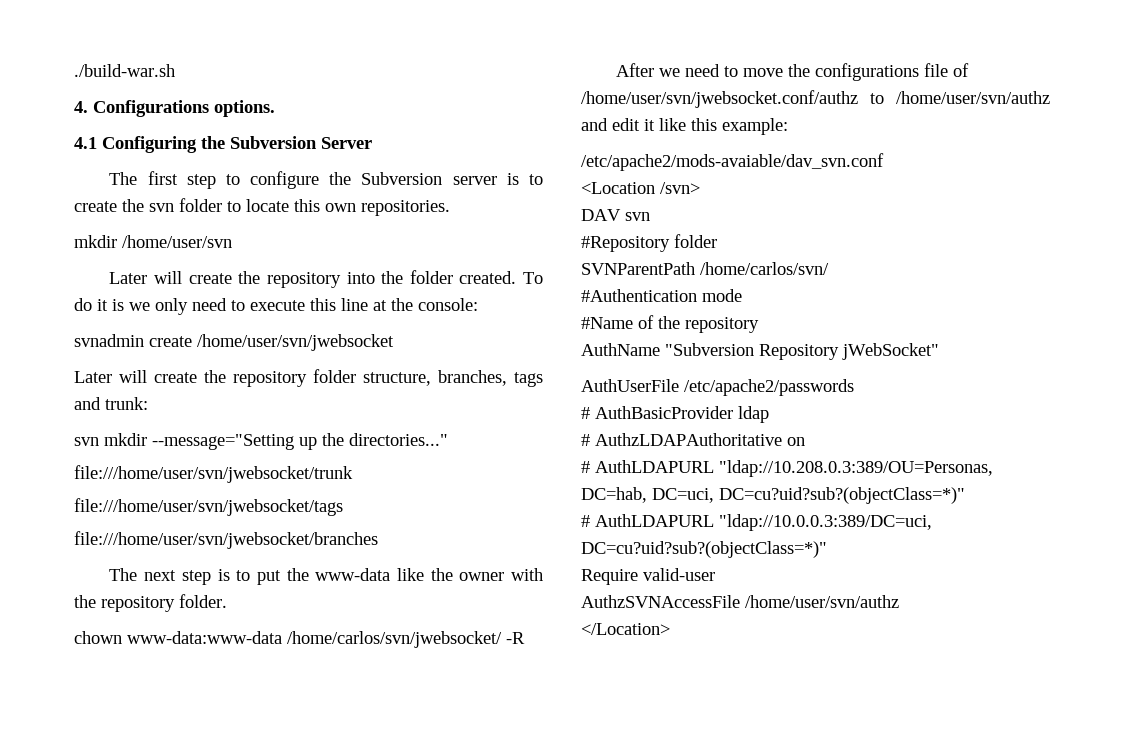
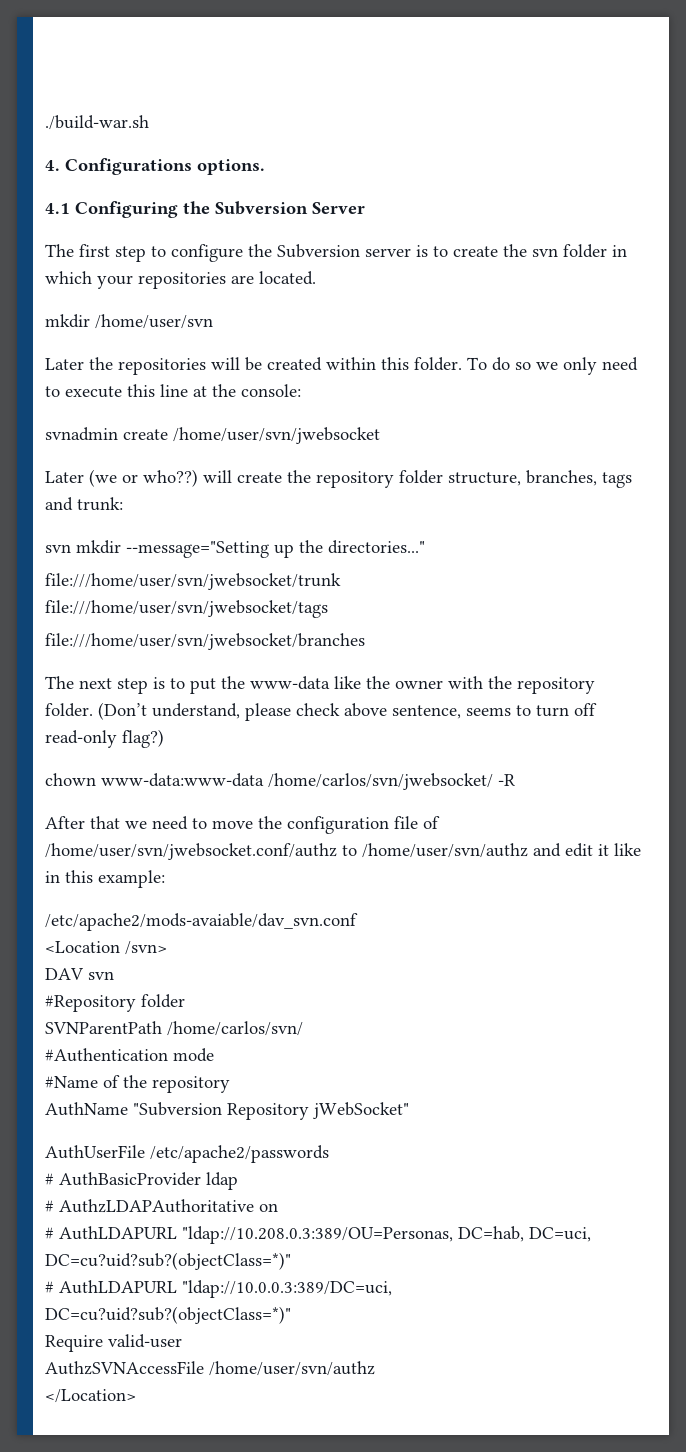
[227,199,450,216] [74,235,232,248] [109,270,543,288] [74,298,124,311] to locate this own repositories. // mkdir /home/user/svn // Later will create the repository into the folder created. To do it is -> [612,245,627,257] [45,271,316,289] [45,314,213,329] [45,357,531,375] in which your repositories are located. // mkdir /home/user/svn // Later the repositories will be created within this folder. To do so
(112, 377) none -> [89,469,198,487] (we or who??)
(227, 601) none -> [98,702,597,721] [45,729,164,748] (Don’t understand, please check above sentence, seems to turn off read-only flag?)
(655, 70) none -> [90,816,120,829] that
[815,63,920,81] configurations -> [287,816,389,834] configuration
(686, 124) none -> [45,871,60,883] in

